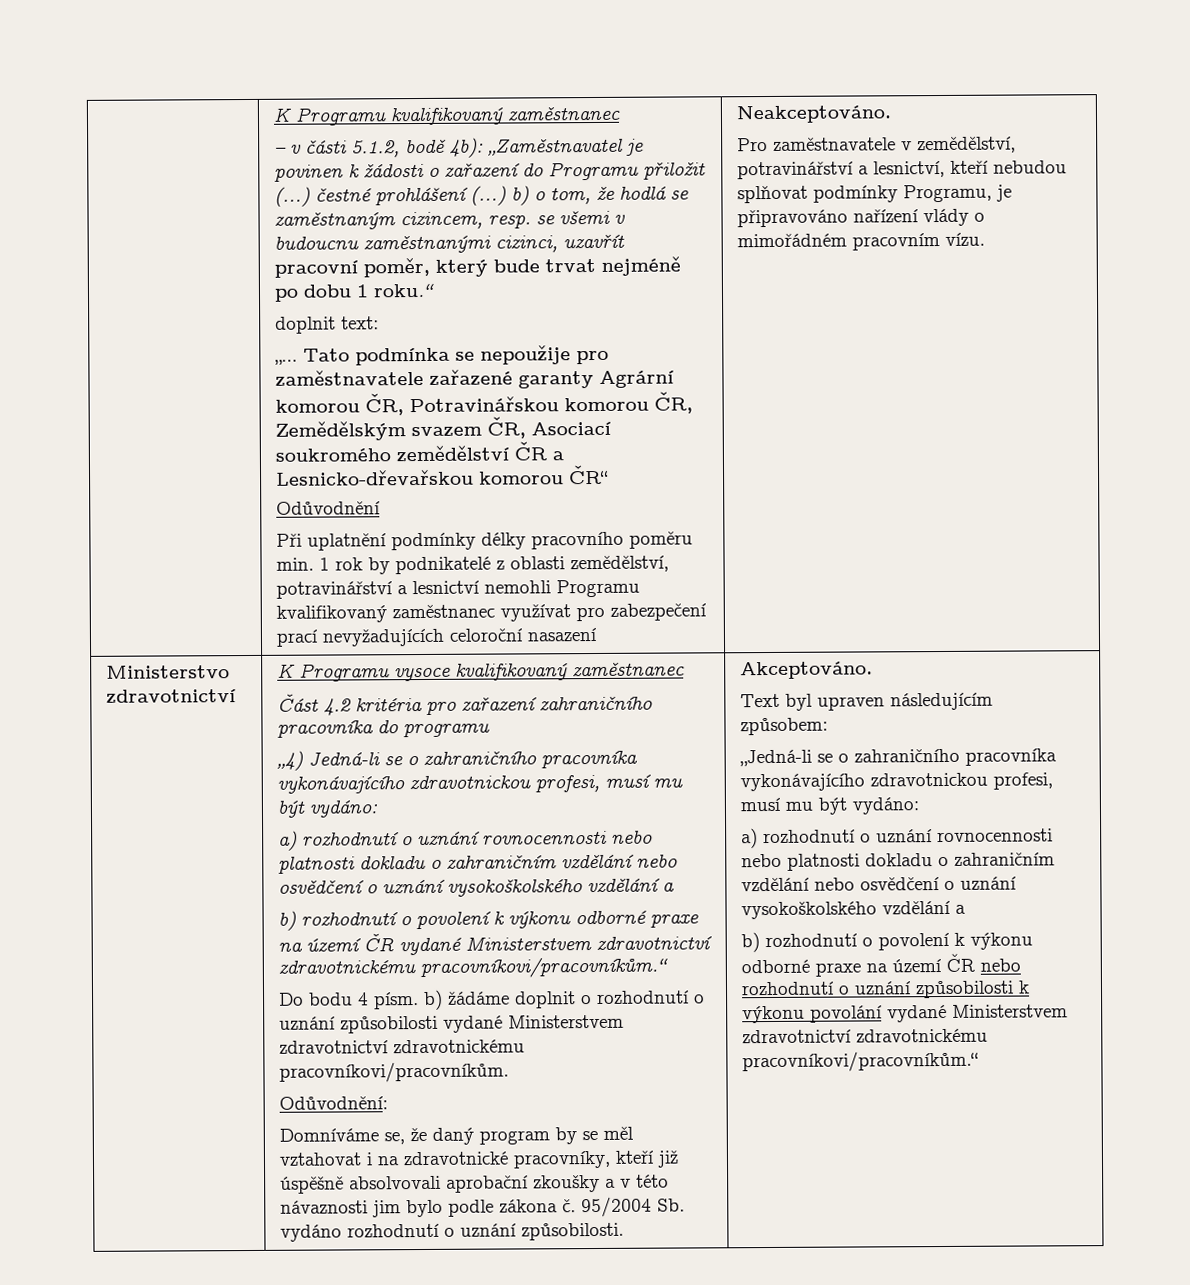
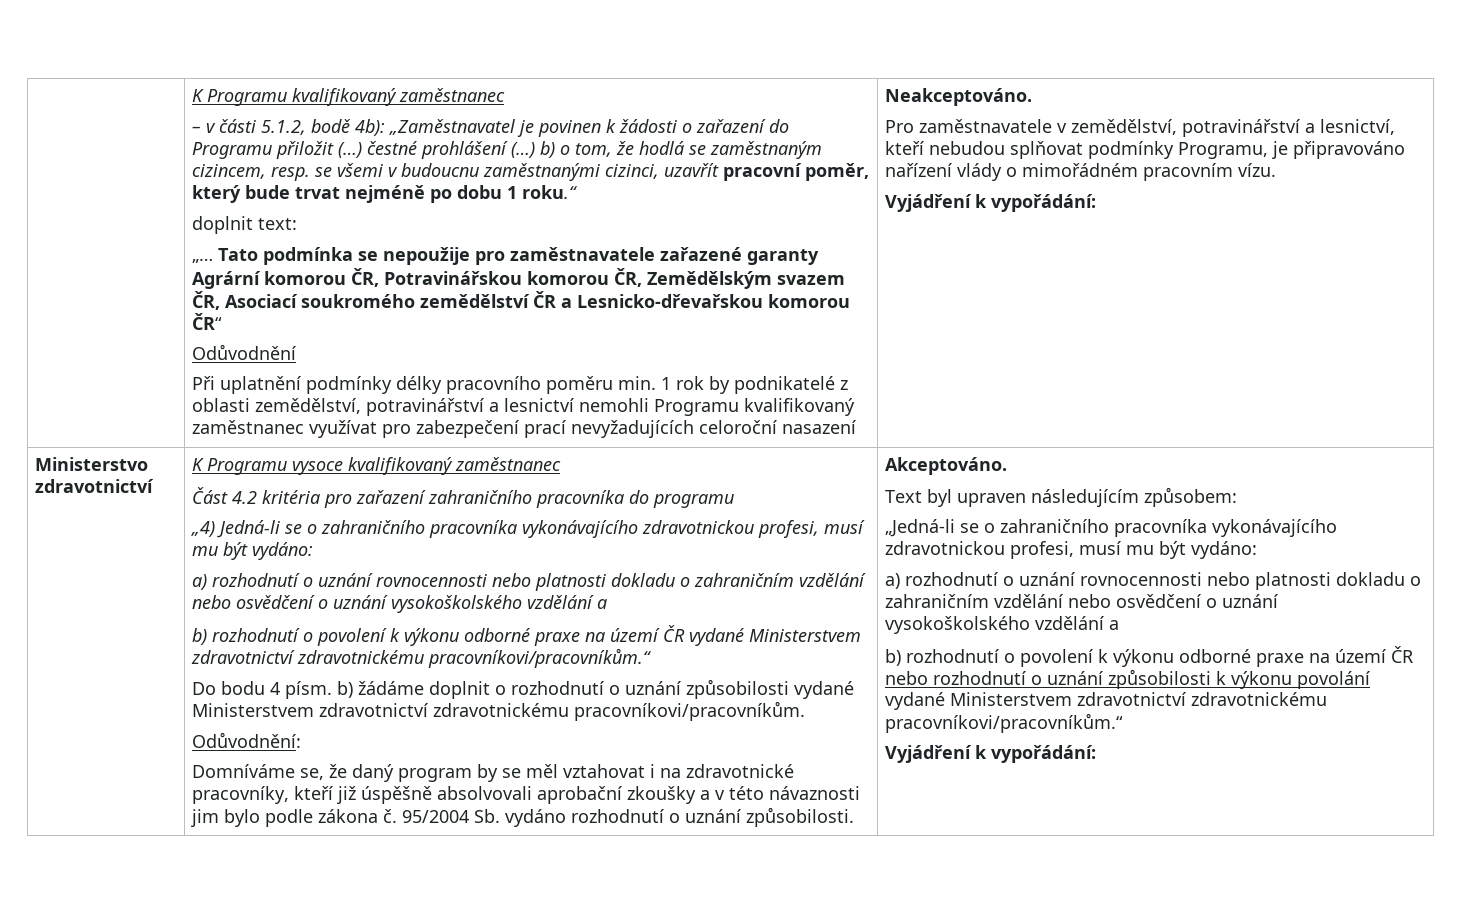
(986, 239) none -> [884,194,1096,212] // Vyjádření k vypořádání:
(980, 1061) none -> [884,745,1096,763] // Vyjádření k vypořádání:

